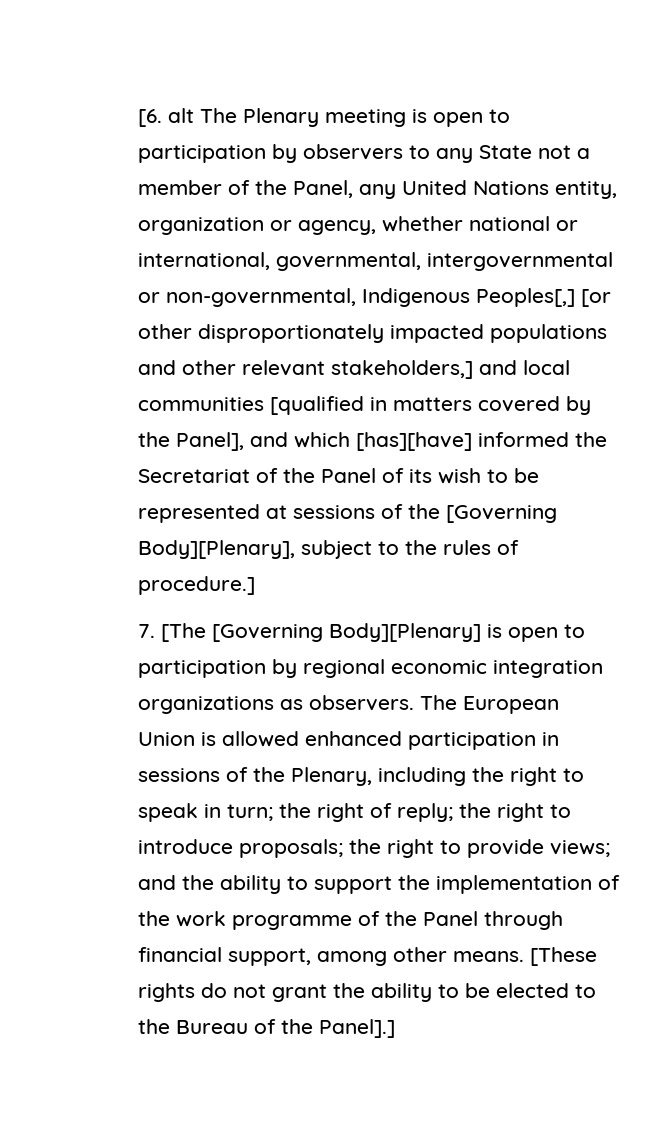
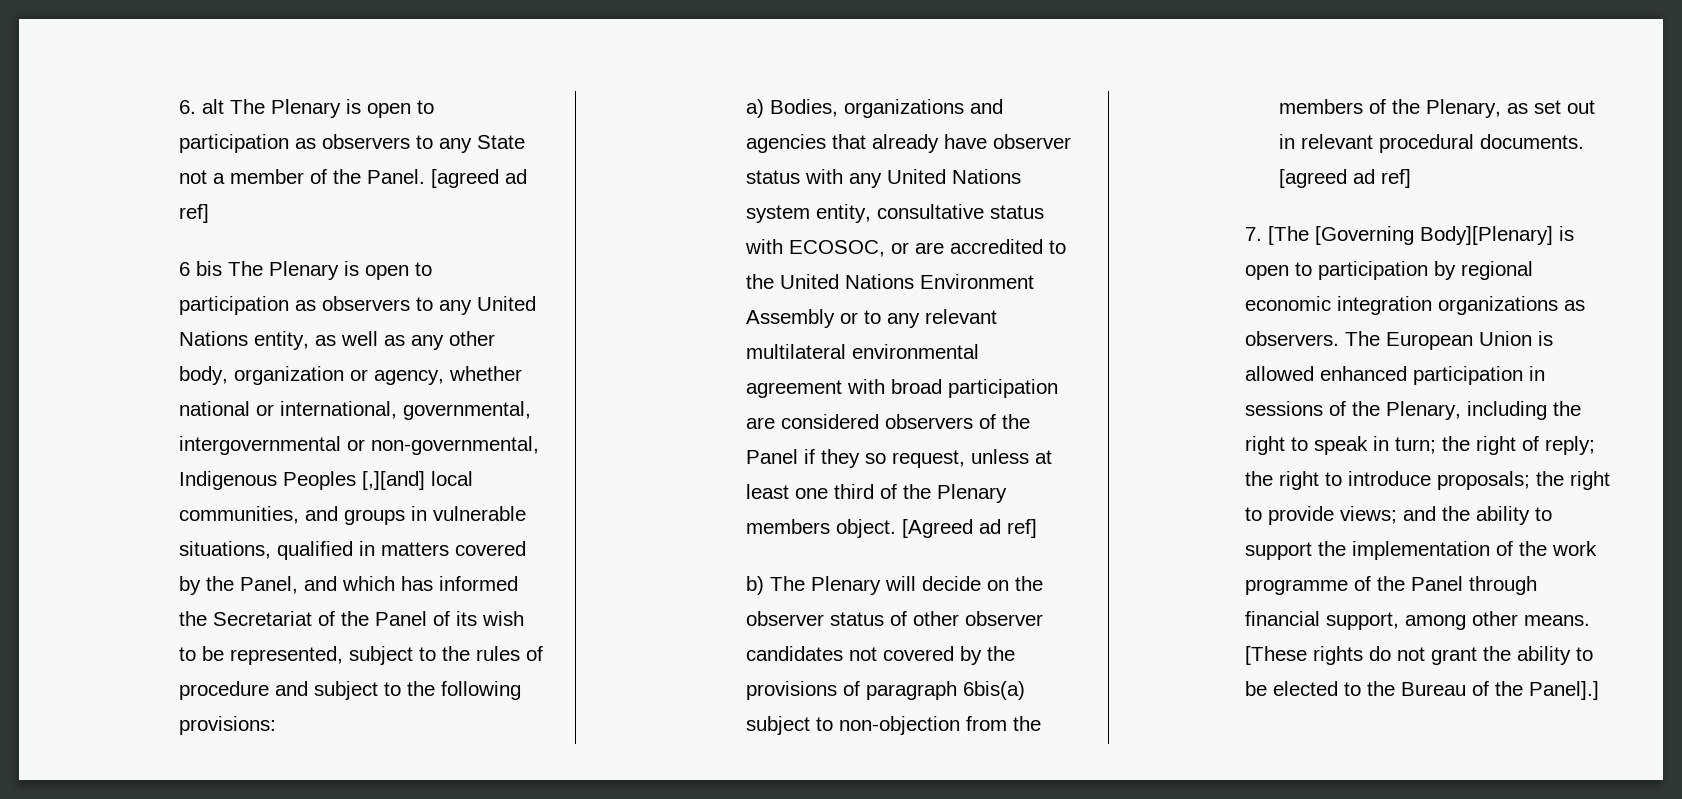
[138,109,163,127] [6. -> [178,100,196,114] 6.
[325,109,511,127] [138,144,298,163] meeting is open to participation by -> [345,99,434,118] [178,134,316,153] is open to participation as
[293,180,618,199] Panel, any United Nations entity, -> [366,169,527,188] [178,204,209,223] [178,261,432,280] [178,296,536,315] [178,331,495,350] [178,366,228,385] Panel. [agreed ad ref] // 6 bis The Plenary is open to participation as observers to any United Nations entity, as well as any other body,
[476,288,612,307] [138,324,608,343] [138,360,571,379] [138,396,365,415] Peoples[,] [or other disproportionately impacted populations and other relevant stakeholders,] and local communities [qualified -> [282,471,473,490] [178,506,526,525] [178,541,353,560] Peoples [,][and] local communities, and groups in vulnerable situations, qualified
[176,432,245,451] Panel], -> [239,576,298,594] Panel,
[356,432,473,451] [has][have] -> [400,576,433,591] has
[138,504,558,523] [138,540,296,559] represented at sessions of the [Governing Body][Plenary], -> [229,646,343,665] represented,
[138,576,256,595] procedure.] -> [178,681,521,700] [178,716,276,735] [746,99,1004,118] [746,134,1072,153] [746,169,1022,188] [746,204,1045,223] [745,239,1067,257] [746,274,1035,289] [746,309,998,328] [746,344,980,359] [746,379,1059,398] [746,414,1031,429] [746,449,1053,468] [746,484,1008,503] [746,519,1038,538] [746,576,1044,595] [746,611,1044,626] [746,646,1016,665] [746,681,1026,700] [746,716,1042,735] [1279,99,1596,118] [1279,134,1585,153] [1279,169,1412,188] procedure and subject to the following provisions: // a) Bodies, organizations and agencies that already have observer status with any United Nations system entity, consultative status with ECOSOC, or are accredited to the United Nations Environment Assembly or to any relevant multilateral environmental agreement with broad participation are considered observers of the Panel if they so request, unless at least one third of the Plenary members object. [Agreed ad ref] // b) The Plenary will decide on the observer status of other observer candidates not covered by the provisions of paragraph 6bis(a) subject to non-objection from the members of the Plenary, as set out in relevant procedural documents. [agreed ad ref]

